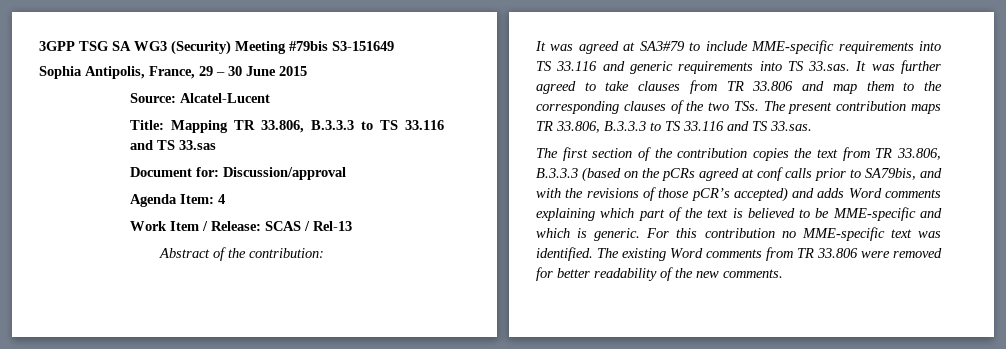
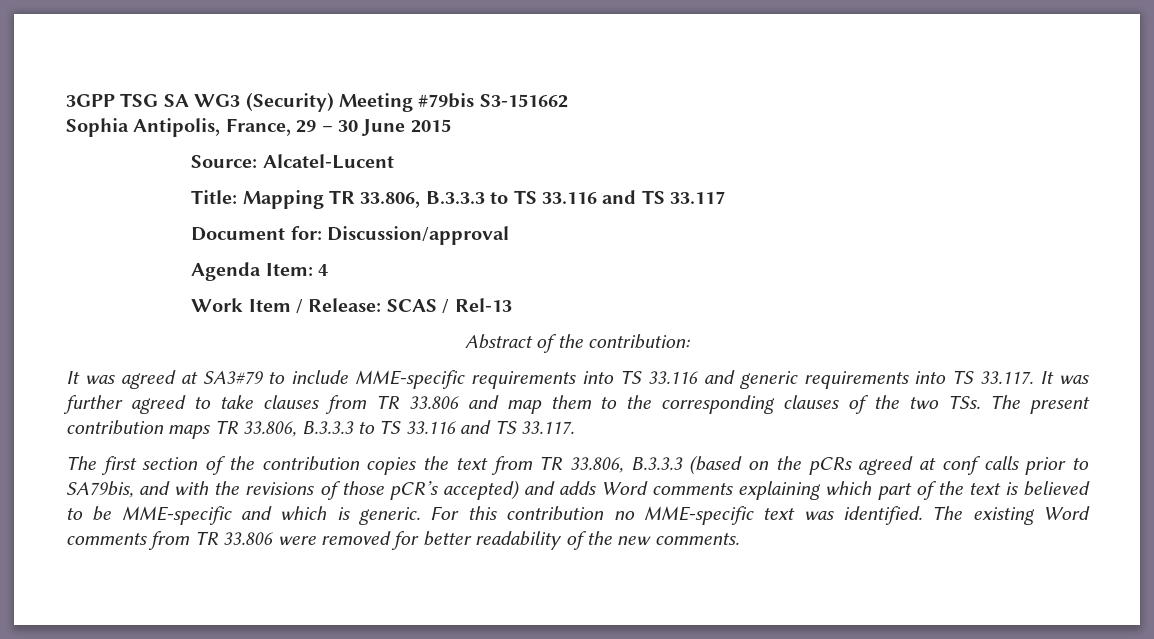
[332,41,394,51] S3-151649 -> [479,94,568,108] S3-151662
[179,140,217,150] 33.sas -> [670,191,726,204] 33.117
[808,61,851,71] 33.sas. -> [980,371,1034,384] 33.117.
[770,121,812,131] 33.sas. -> [520,421,574,434] 33.117.

